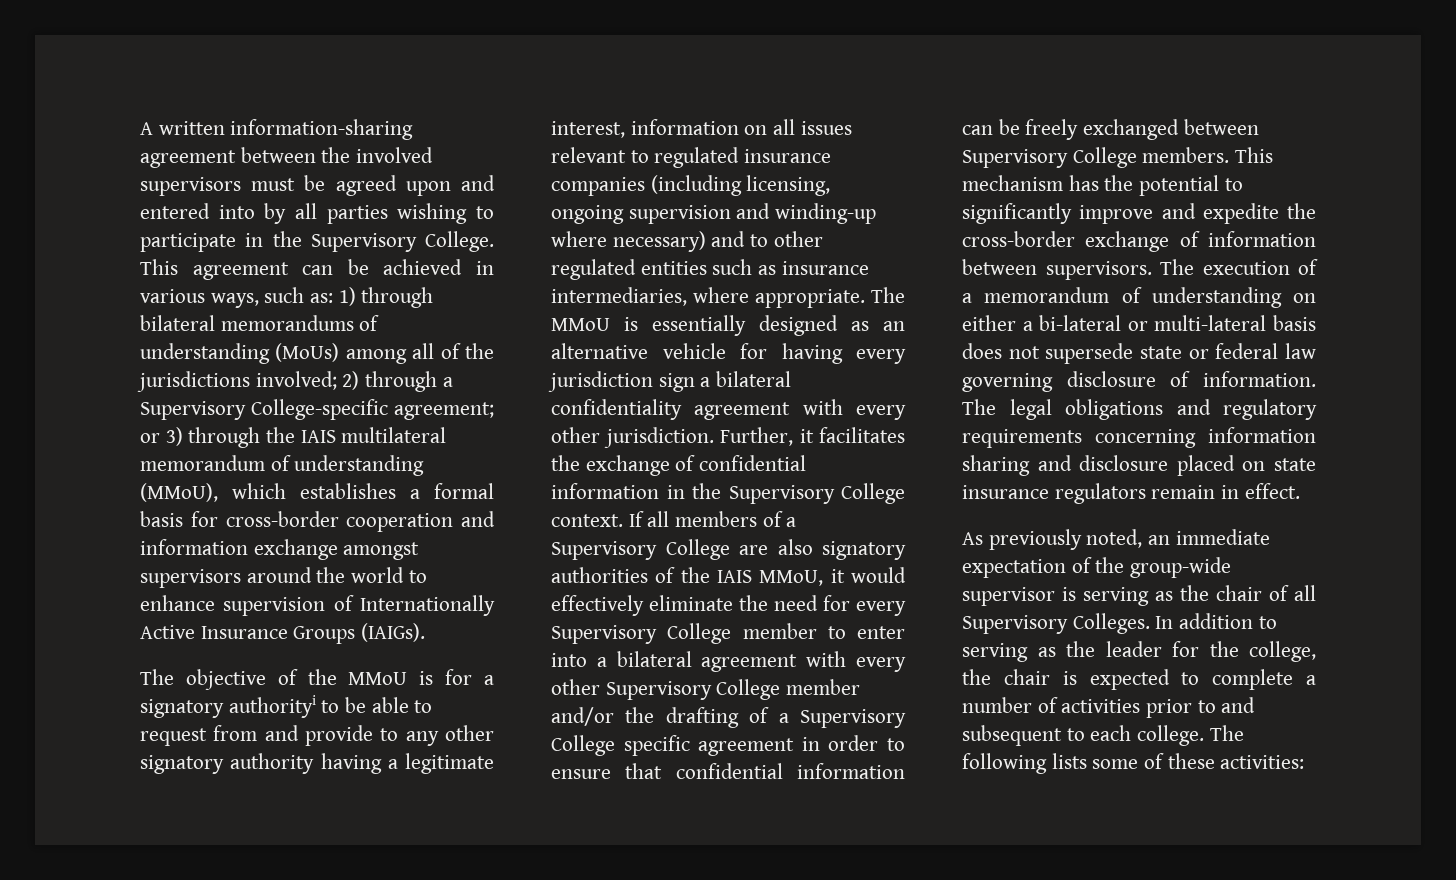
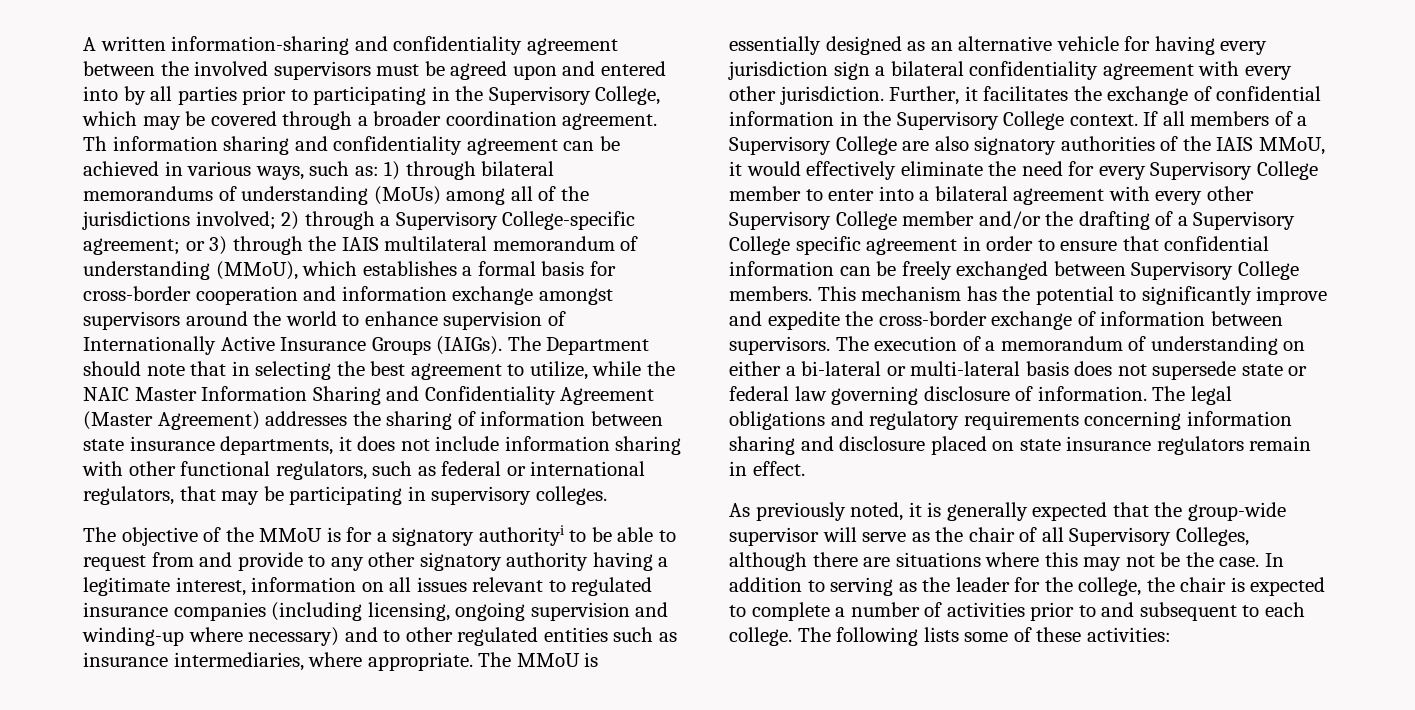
(414, 129) none -> [354,36,523,55] and confidentiality
[397,203,494,224] [140,231,494,252] [140,259,178,275] wishing to participate in the Supervisory College. This -> [242,86,661,105] [82,111,658,130] [83,136,463,155] prior to participating in the Supervisory College, which may be covered through a broader coordination agreement. Th information sharing and confidentiality
(426, 632) none -> [507,336,650,355] [83,361,675,380] [83,386,655,405] [83,411,663,430] [83,436,682,455] [82,461,646,480] [83,486,607,505] The Department should note that in selecting the best agreement to utilize, while the NAIC Master Information Sharing and Confidentiality Agreement (Master Agreement) addresses the sharing of information between state insurance departments, it does not include information sharing with other functional regulators, such as federal or international regulators, that may be participating in supervisory colleges.
[1148,529,1270,545] [962,557,1092,578] an immediate expectation of -> [908,502,1149,521] it is generally expected that
[1062,587,1149,606] is serving -> [822,527,907,542] will serve
[1072,613,1150,634] Colleges. -> [1175,527,1249,546] [729,552,1260,571] Colleges, although there are situations where this may not be the case.

